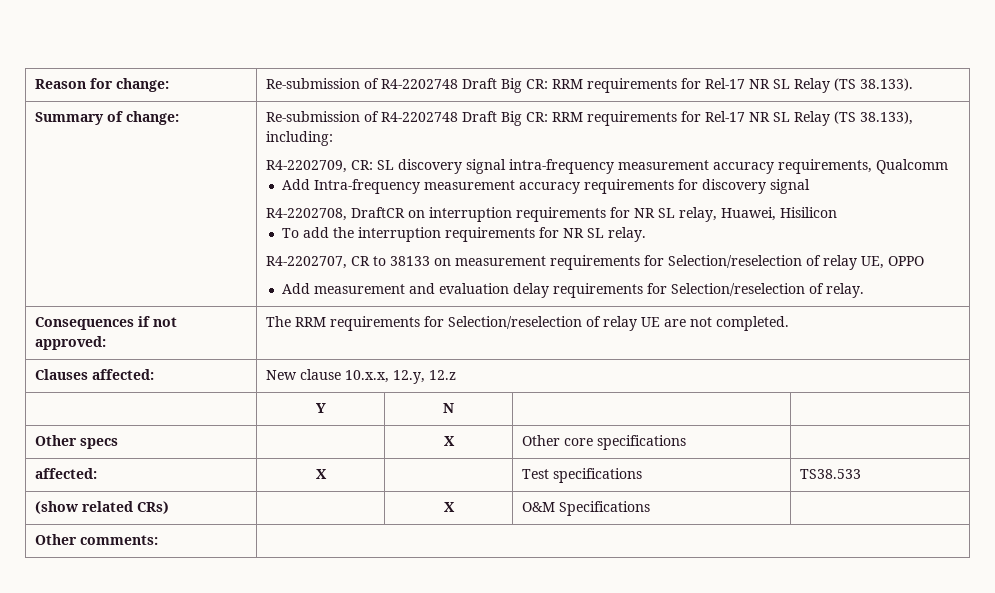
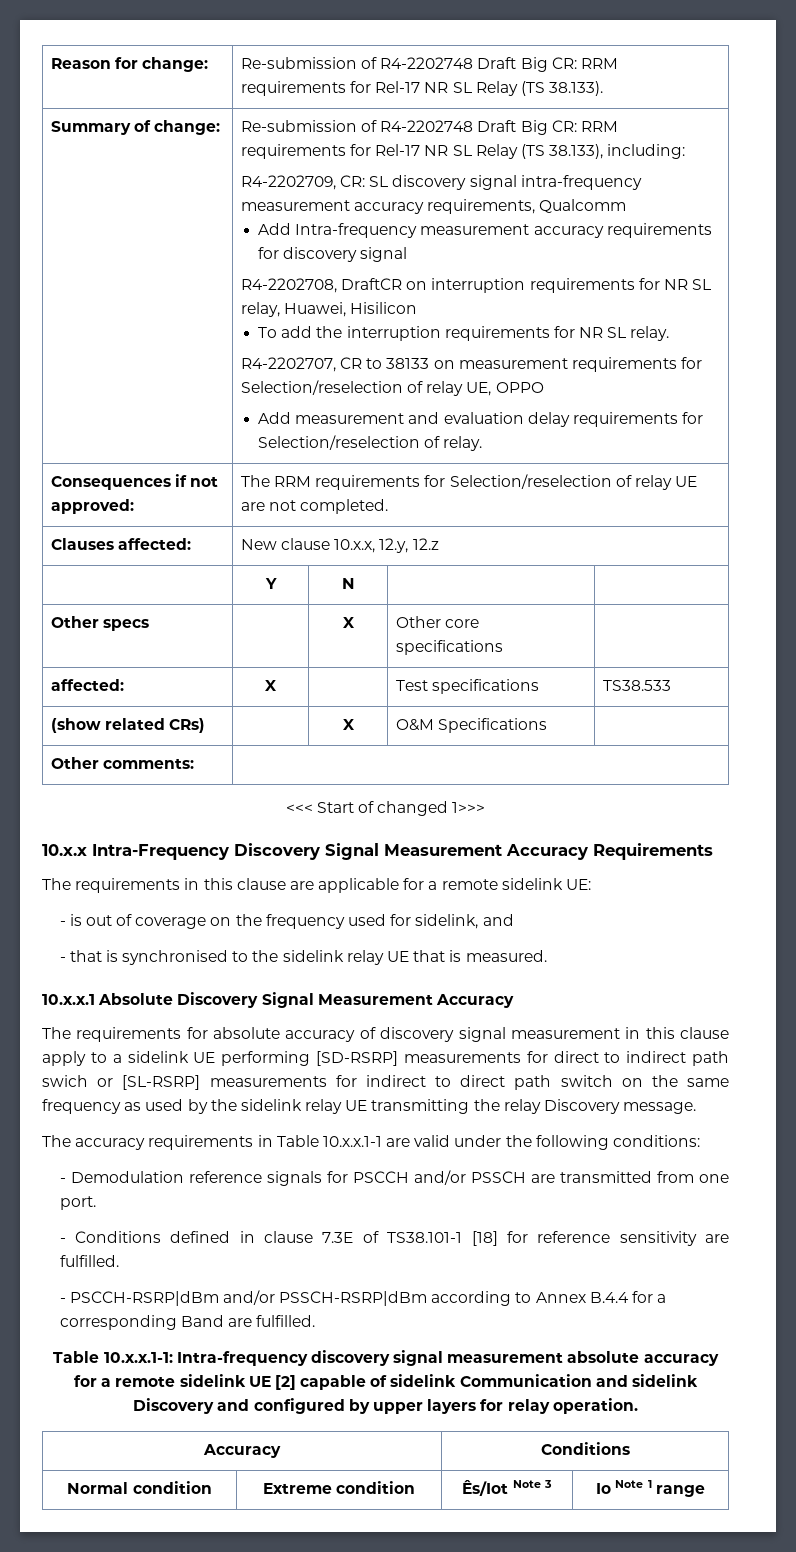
(159, 540) none -> [285,801,486,816] [42,843,713,860] [42,878,592,893] [59,914,514,929] [59,950,547,965] [42,992,514,1008] [42,1027,729,1042] [42,1051,730,1066] [42,1075,729,1090] [42,1099,697,1114] [42,1135,701,1150] [59,1170,729,1186] [59,1196,96,1210] [59,1231,729,1246] [59,1255,119,1267] [59,1290,667,1306] [59,1315,316,1330] [53,1350,719,1366] [73,1374,699,1390] [133,1398,638,1414] [203,1444,281,1458] [540,1442,630,1455] [67,1481,212,1494] [262,1481,416,1494] [462,1480,552,1496] [596,1480,705,1497] // <<< Start of changed 1>>> // 10.x.x Intra-Frequency Discovery Signal Measurement Accuracy Requirements // The requirements in this clause are applicable for a remote sidelink UE: // - is out of coverage on the frequency used for sidelink, and // - that is synchronised to the sidelink relay UE that is measured. // 10.x.x.1 Absolute Discovery Signal Measurement Accuracy // The requirements for absolute accuracy of discovery signal measurement in this clause apply to a sidelink UE performing [SD-RSRP] measurements for direct to indirect path swich or [SL-RSRP] measurements for indirect to direct path switch on the same frequency as used by the sidelink relay UE transmitting the relay Discovery message. // The accuracy requirements in Table 10.x.x.1-1 are valid under the following conditions: // - Demodulation reference signals for PSCCH and/or PSSCH are transmitted from one port. // - Conditions defined in clause 7.3E of TS38.101-1 [18] for reference sensitivity are fulfilled. // - PSCCH-RSRP|dBm and/or PSSCH-RSRP|dBm according to Annex B.4.4 for a corresponding Band are fulfilled. // Table 10.x.x.1-1: Intra-frequency discovery signal measurement absolute accuracy for a remote sidelink UE [2] capable of sidelink Communication and sidelink Discovery and configured by upper layers for relay operation. // Accuracy | Conditions // Normal condition | Extreme condition | Ês/Iot Note 3 | Io Note 1 range

